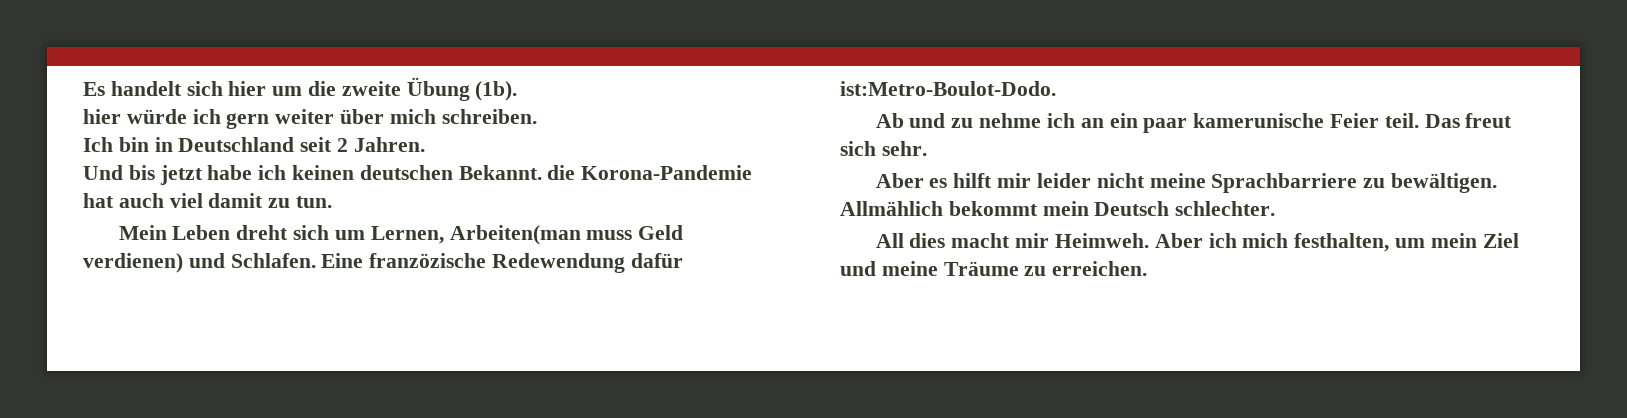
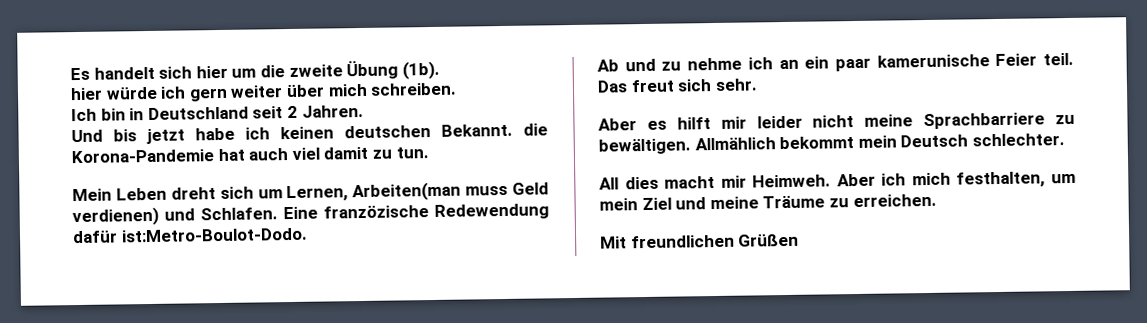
(1148, 268) none -> [600,233,800,249] // Mit freundlichen Grüßen

